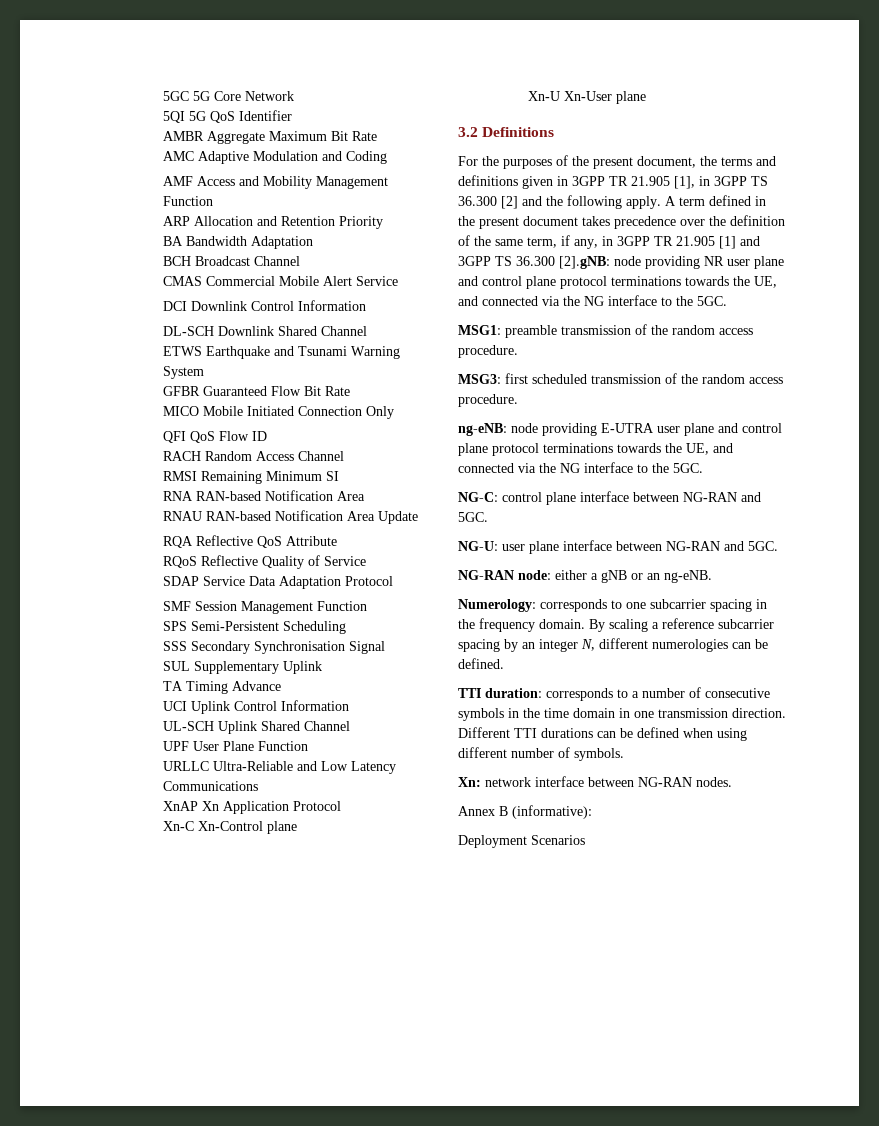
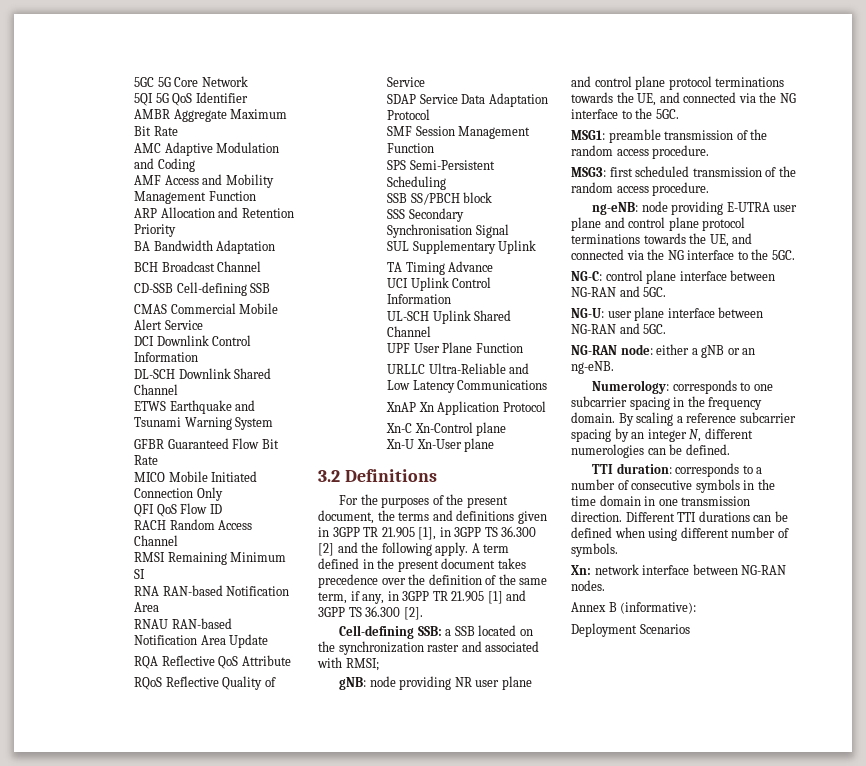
(301, 261) none -> [134,282,271,296] // CD-SSB Cell-defining SSB
(347, 627) none -> [387,192,493,205] // SSB SS/PBCH block
[559,256,610,269] [2].gNB: -> [403,607,423,620] [339,625,533,639] [318,641,540,655] [317,657,379,671] [339,677,367,690] [2]. // Cell-defining SSB: a SSB located on the synchronization raster and associated with RMSI; // gNB:

